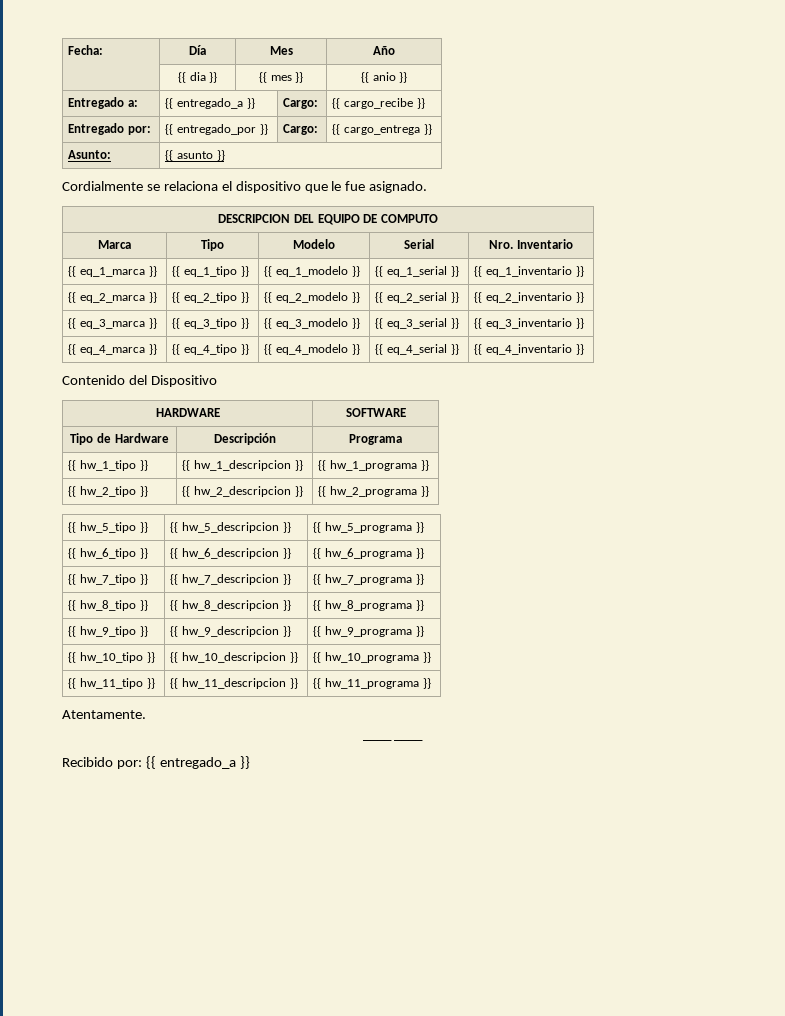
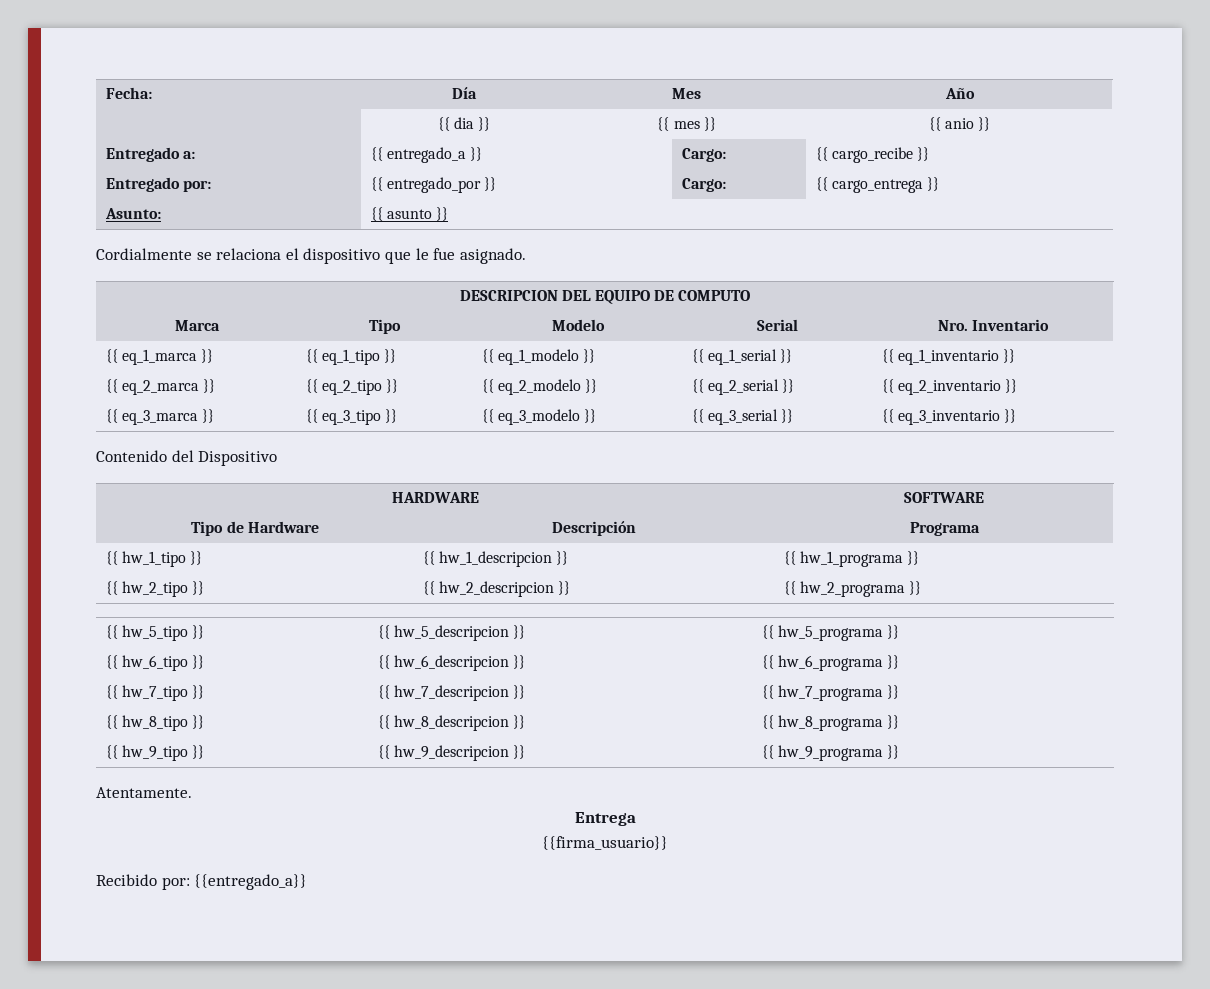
[68,344,157,355] [172,344,249,355] [264,344,360,355] [375,344,459,355] [474,344,584,355] // {{ eq_4_marca }} | {{ eq_4_tipo }} | {{ eq_4_modelo }} | {{ eq_4_serial }} | {{ eq_4_inventario }} -> (1016, 416) none
[68,652,155,663] [170,652,298,663] [313,652,431,663] [68,678,155,689] [170,678,298,689] [313,678,431,689] // {{ hw_10_tipo }} | {{ hw_10_descripcion }} | {{ hw_10_programa }} // {{ hw_11_tipo }} | {{ hw_11_descripcion }} | {{ hw_11_programa }} -> (899, 752) none
[362,739,424,741] ____ ____ -> [574,812,636,826] [542,836,668,850] Entrega // {{firma_usuario}}
[145,756,250,769] {{ entregado_a }} -> [194,874,308,890] {{entregado_a}}

